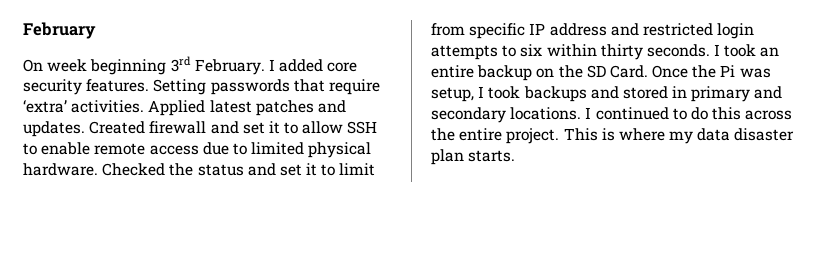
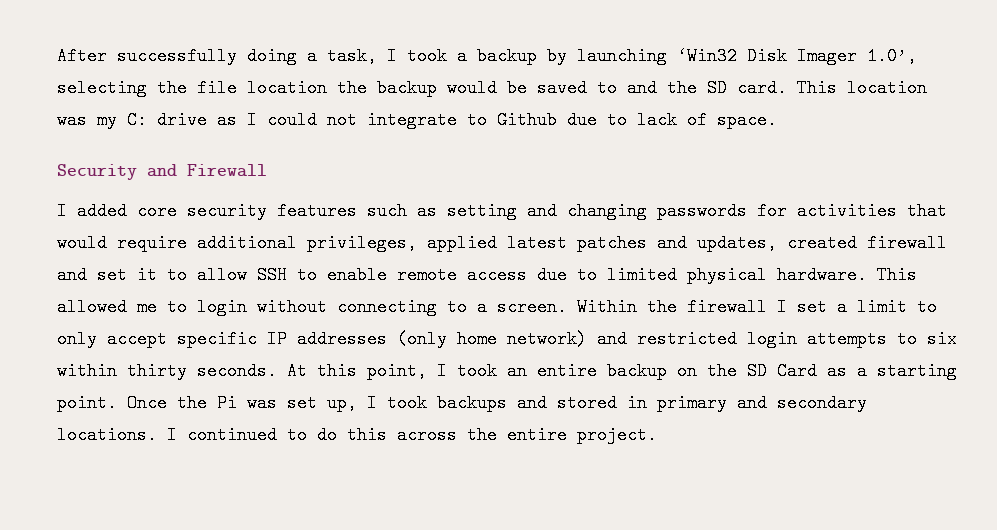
[23,22,96,39] [23,56,358,75] [23,79,380,95] [23,100,206,116] February // On week beginning 3rd February. I added core security features. Setting passwords that require ‘extra’ activities. Applied -> [57,47,917,65] [57,79,927,97] [57,111,777,129] [57,164,267,180] [57,202,947,220] [57,234,497,252] After successfully doing a task, I took a backup by launching ‘Win32 Disk Imager 1.0’, selecting the file location the backup would be saved to and the SD card. This location was my C: drive as I could not integrate to Github due to lack of space. // Security and Firewall // I added core security features such as setting and changing passwords for activities that would require additional privileges, applied
[23,121,146,137] updates. Created -> [697,234,857,252] updates, created
[102,163,376,176] [431,23,607,39] Checked the status and set it to limit from specific IP address -> [877,266,917,284] [57,298,937,316] [57,330,587,348] This allowed me to login without connecting to a screen. Within the firewall I set a limit to only accept specific IP addresses (only home network)
(710, 50) none -> [287,362,427,380] At this point,
[609,65,648,78] Card. -> [777,362,957,380] [57,394,117,412] Card as a starting point.
[431,87,474,102] setup, -> [287,394,357,412] set up,
[563,128,795,144] [431,149,516,165] This is where my data disaster plan starts. -> (657, 435) none

